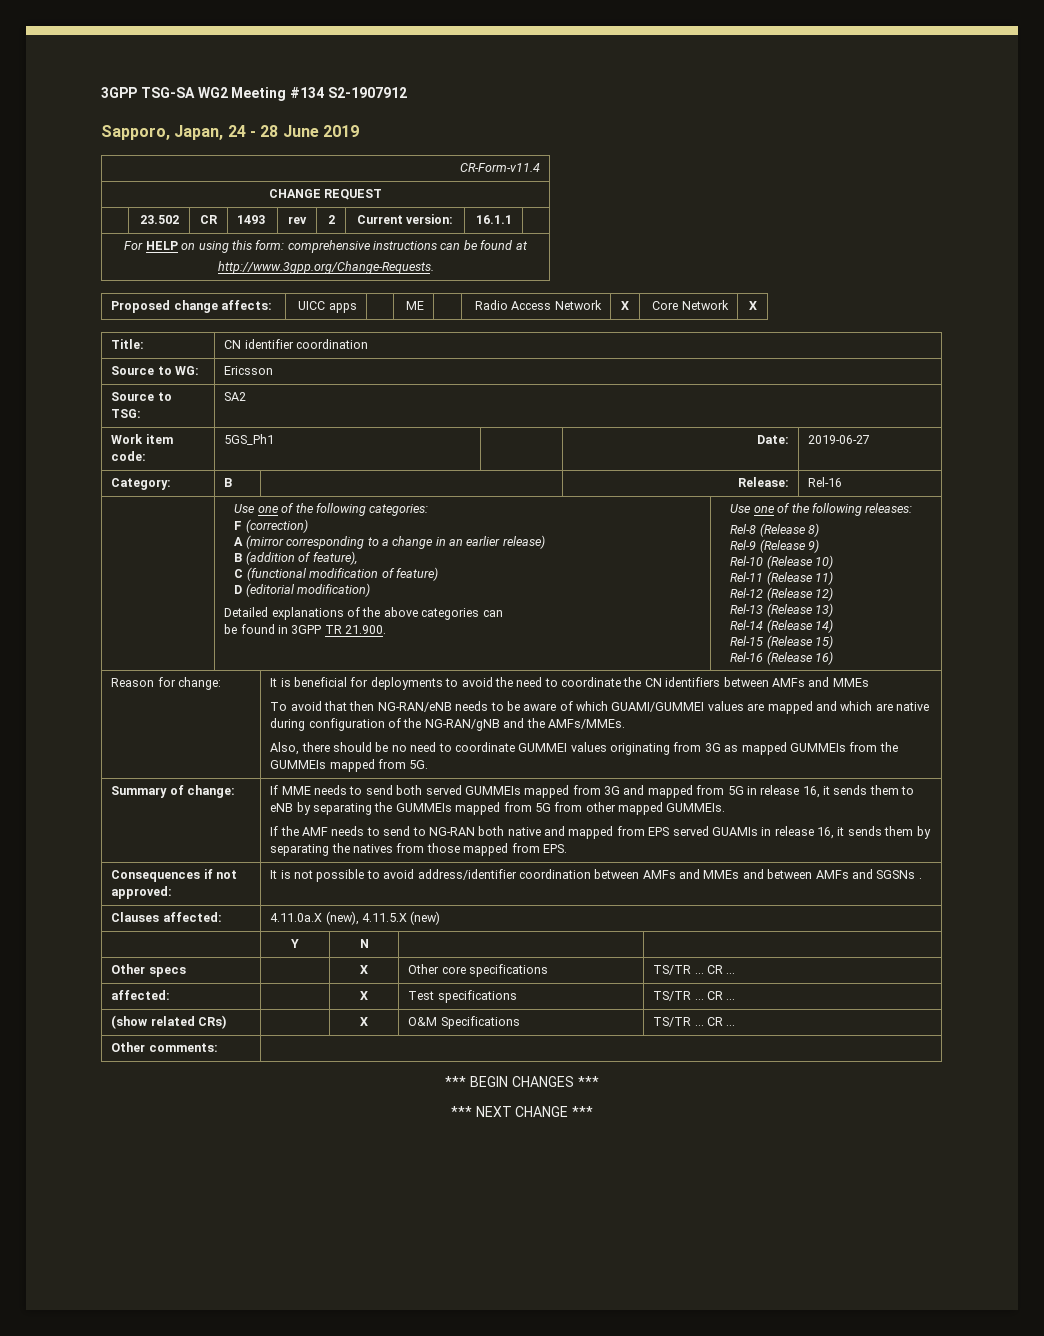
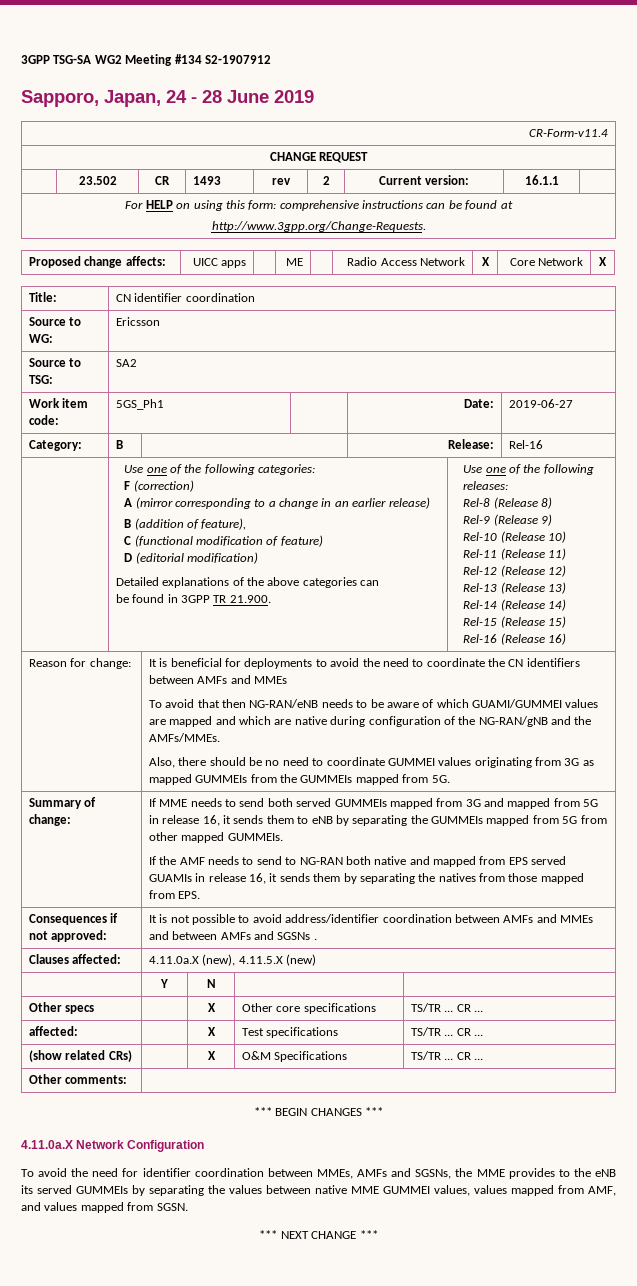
(599, 1081) none -> [21,1140,205,1152] [21,1168,617,1179] [21,1185,616,1196] [21,1202,188,1213] // 4.11.0a.X Network Configuration // To avoid the need for identifier coordination between MMEs, AMFs and SGSNs, the MME provides to the eNB its served GUMMEIs by separating the values between native MME GUMMEI values, values mapped from AMF, and values mapped from SGSN.

